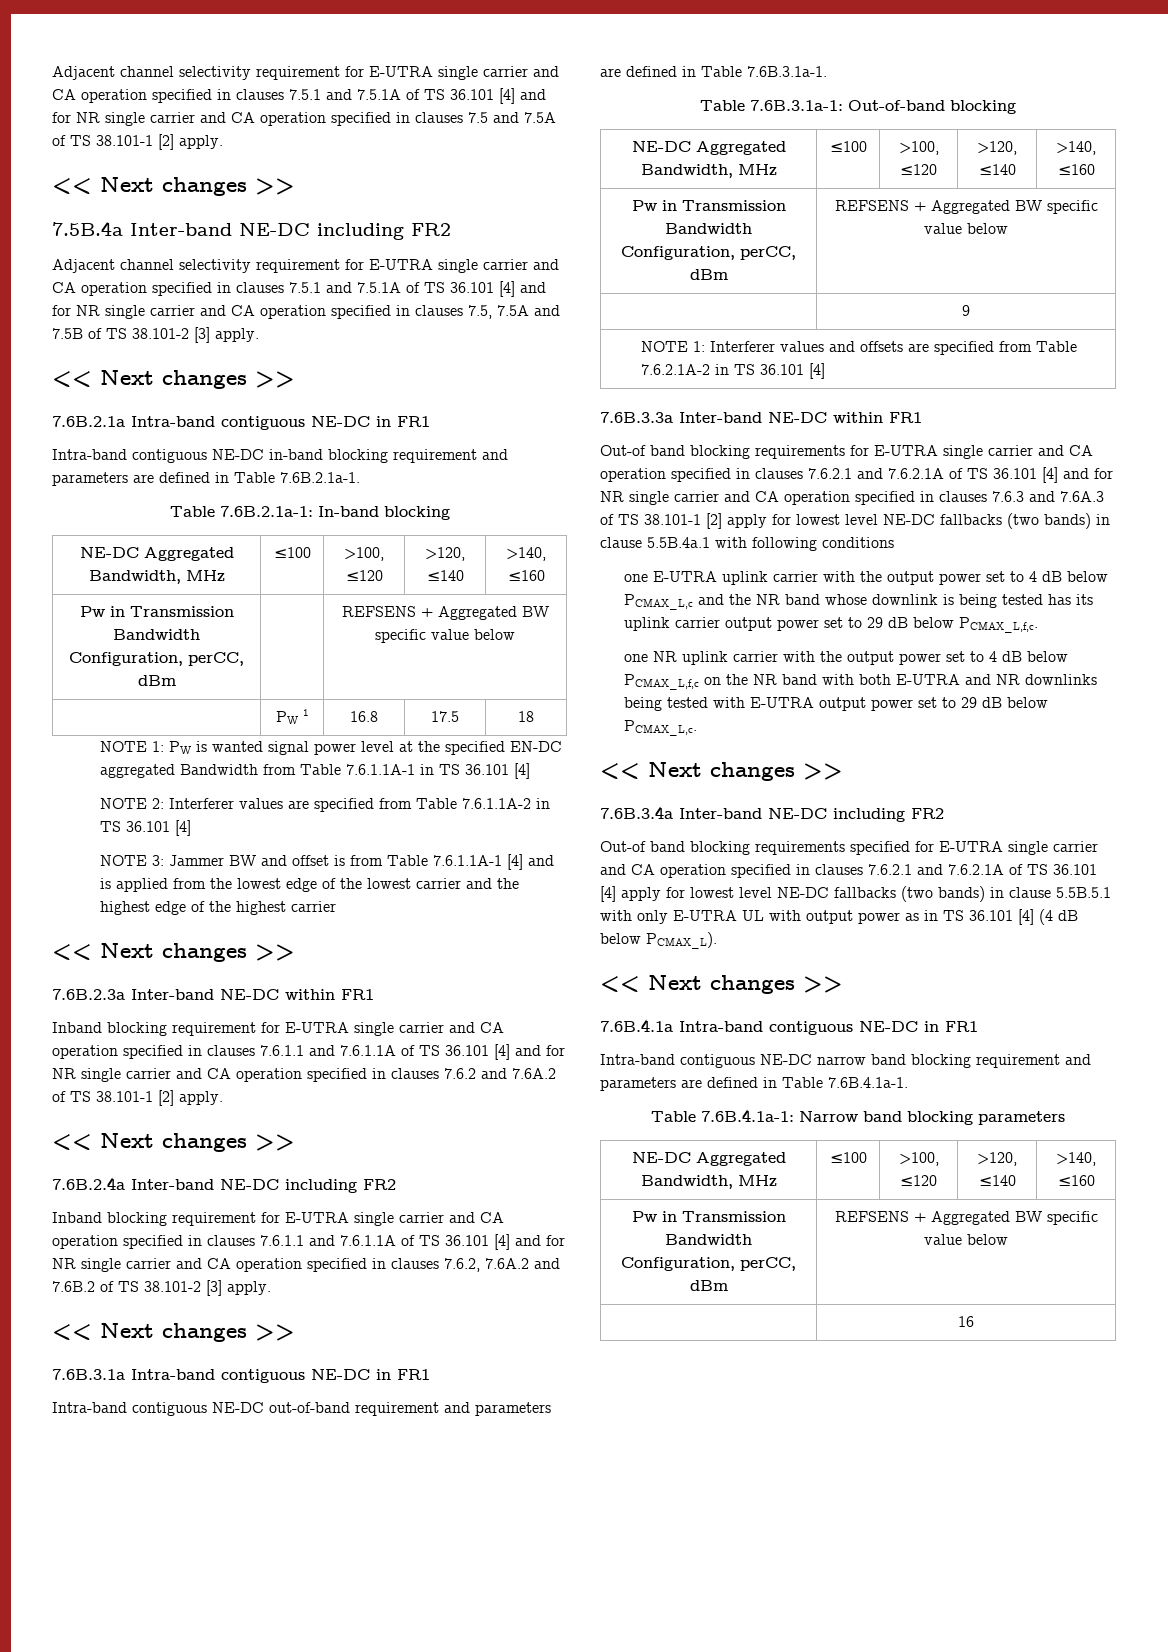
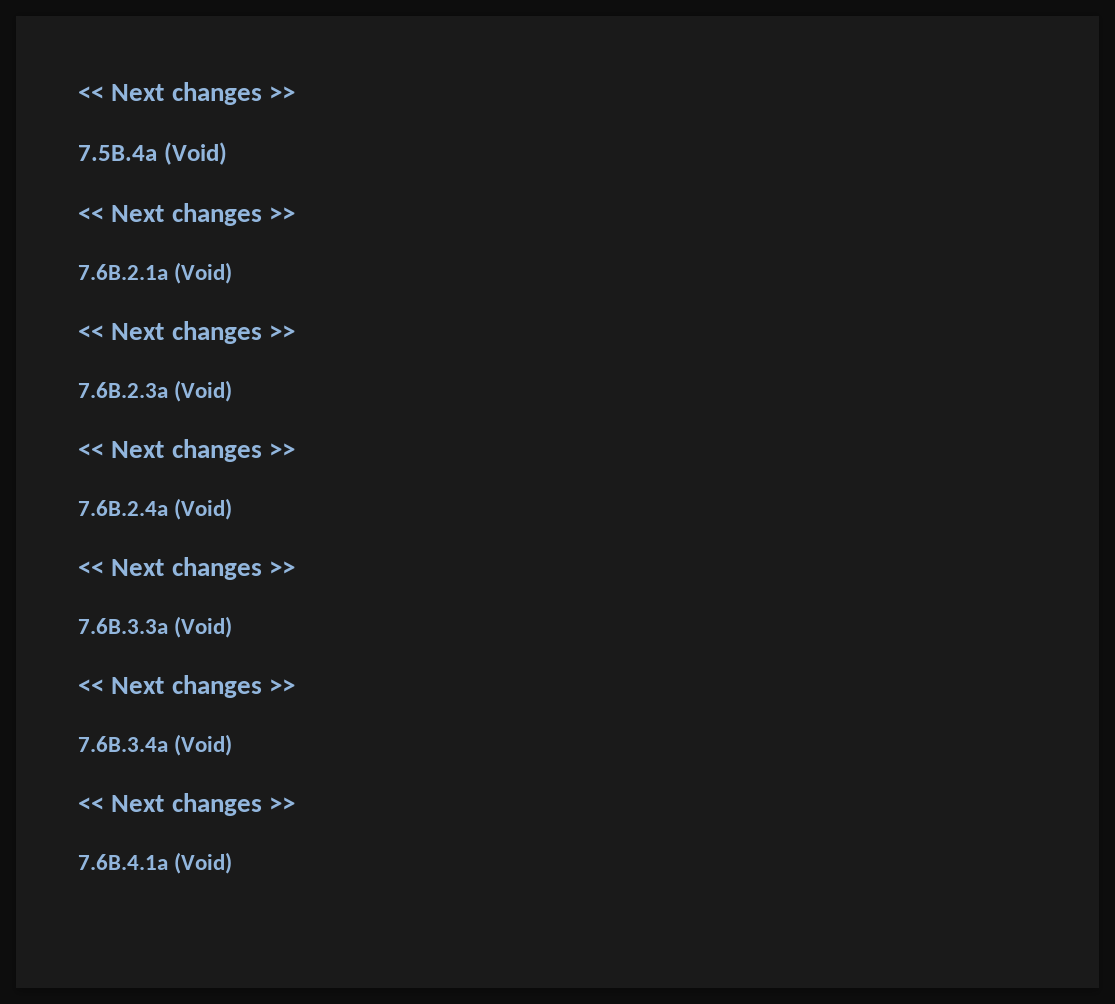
[52,66,559,80] [52,88,546,104] [52,112,556,126] [52,134,223,150] Adjacent channel selectivity requirement for E-UTRA single carrier and CA operation specified in clauses 7.5.1 and 7.5.1A of TS 36.101 [4] and for NR single carrier and CA operation specified in clauses 7.5 and 7.5A of TS 38.101-1 [2] apply. // -> (78, 93) none
[130,223,451,240] [52,259,559,273] [52,281,546,297] [52,305,560,319] [52,327,259,343] Inter-band NE-DC including FR2 // Adjacent channel selectivity requirement for E-UTRA single carrier and CA operation specified in clauses 7.5.1 and 7.5.1A of TS 36.101 [4] and for NR single carrier and CA operation specified in clauses 7.5, 7.5A and 7.5B of TS 38.101-2 [3] apply. -> [163,142,227,165] (Void)
[131,416,430,430] [52,449,508,463] [52,472,360,486] [170,506,450,520] [79,547,234,561] [88,570,225,584] [273,547,311,558] [344,547,384,561] [345,570,383,581] [425,547,465,561] [426,570,464,581] [506,547,546,561] [507,570,545,581] [79,606,234,617] [113,629,200,640] [69,652,244,666] [137,675,176,686] [341,606,549,620] [375,629,515,643] [275,709,309,724] [350,711,378,722] [431,711,459,722] [518,711,534,722] [100,741,563,755] [100,763,531,779] [100,798,551,812] [100,820,192,836] [100,854,555,870] [100,878,520,892] [100,901,337,915] Intra-band contiguous NE-DC in FR1 // Intra-band contiguous NE-DC in-band blocking requirement and parameters are defined in Table 7.6B.2.1a-1. // Table 7.6B.2.1a-1: In-band blocking // NE-DC Aggregated Bandwidth, MHz | ≤100 | >100, ≤120 | >120, ≤140 | >140, ≤160 // Pw in Transmission Bandwidth Configuration, perCC, dBm | | REFSENS + Aggregated BW specific value below // | PW 1 | 16.8 | 17.5 | 18 // NOTE 1: PW is wanted signal power level at the specified EN-DC aggregated Bandwidth from Table 7.6.1.1A-1 in TS 36.101 [4] // NOTE 2: Interferer values are specified from Table 7.6.1.1A-2 in TS 36.101 [4] // NOTE 3: Jammer BW and offset is from Table 7.6.1.1A-1 [4] and is applied from the lowest edge of the lowest carrier and the highest edge of the highest carrier -> [174,262,233,284] (Void)
[131,989,374,1000] [52,1022,504,1036] [52,1044,565,1060] [52,1068,556,1082] [52,1090,223,1106] Inter-band NE-DC within FR1 // Inband blocking requirement for E-UTRA single carrier and CA operation specified in clauses 7.6.1.1 and 7.6.1.1A of TS 36.101 [4] and for NR single carrier and CA operation specified in clauses 7.6.2 and 7.6A.2 of TS 38.101-1 [2] apply. -> [174,380,233,402] (Void)
[131,1179,396,1193] [52,1212,504,1226] [52,1234,565,1250] [52,1258,560,1272] [52,1280,271,1296] [52,1323,295,1342] [52,1369,430,1383] [52,1402,551,1416] [600,66,827,77] [700,100,1016,114] [631,141,786,155] [640,164,777,178] [829,141,867,152] [898,141,939,155] [900,164,937,175] [977,141,1017,155] [978,164,1016,175] [1056,141,1096,155] [1057,164,1095,175] [631,200,786,211] [665,223,752,234] [621,246,796,260] [689,269,728,280] [834,200,1098,214] [924,223,1008,234] [962,305,970,316] [641,341,1078,355] [641,363,826,379] [600,412,922,423] [600,445,1093,459] [600,467,1113,483] [600,491,1104,505] [600,513,1110,529] [600,537,894,551] [624,571,1109,585] [624,594,1094,610] [624,617,1039,633] [624,651,1069,665] [624,674,1098,690] [624,697,1049,711] [624,720,698,736] Inter-band NE-DC including FR2 // Inband blocking requirement for E-UTRA single carrier and CA operation specified in clauses 7.6.1.1 and 7.6.1.1A of TS 36.101 [4] and for NR single carrier and CA operation specified in clauses 7.6.2, 7.6A.2 and 7.6B.2 of TS 38.101-2 [3] apply. // << Next changes >> // 7.6B.3.1a Intra-band contiguous NE-DC in FR1 // Intra-band contiguous NE-DC out-of-band requirement and parameters are defined in Table 7.6B.3.1a-1. // Table 7.6B.3.1a-1: Out-of-band blocking // NE-DC Aggregated Bandwidth, MHz | ≤100 | >100, ≤120 | >120, ≤140 | >140, ≤160 // Pw in Transmission Bandwidth Configuration, perCC, dBm | REFSENS + Aggregated BW specific value below // | 9 // NOTE 1: Interferer values and offsets are specified from Table 7.6.2.1A-2 in TS 36.101 [4] // 7.6B.3.3a Inter-band NE-DC within FR1 // Out-of band blocking requirements for E-UTRA single carrier and CA operation specified in clauses 7.6.2.1 and 7.6.2.1A of TS 36.101 [4] and for NR single carrier and CA operation specified in clauses 7.6.3 and 7.6A.3 of TS 38.101-1 [2] apply for lowest level NE-DC fallbacks (two bands) in clause 5.5B.4a.1 with following conditions // one E-UTRA uplink carrier with the output power set to 4 dB below PCMAX_L,c and the NR band whose downlink is being tested has its uplink carrier output power set to 29 dB below PCMAX_L,f,c. // one NR uplink carrier with the output power set to 4 dB below PCMAX_L,f,c on the NR band with both E-UTRA and NR downlinks being tested with E-UTRA output power set to 29 dB below PCMAX_L,c. -> [174,498,233,520] [78,557,295,580] [78,616,233,638] (Void) // << Next changes >> // 7.6B.3.3a (Void)
[679,808,944,822] [600,841,1098,855] [600,864,1097,878] [600,886,1111,902] [600,909,1078,925] [600,932,717,949] Inter-band NE-DC including FR2 // Out-of band blocking requirements specified for E-UTRA single carrier and CA operation specified in clauses 7.6.2.1 and 7.6.2.1A of TS 36.101 [4] apply for lowest level NE-DC fallbacks (two bands) in clause 5.5B.5.1 with only E-UTRA UL with output power as in TS 36.101 [4] (4 dB below PCMAX_L). -> [174,734,233,756] (Void)
[679,1021,978,1035] [600,1054,1091,1068] [600,1077,908,1091] [651,1109,1065,1125] [631,1152,786,1166] [640,1175,777,1189] [829,1152,867,1163] [898,1152,939,1166] [900,1175,937,1186] [977,1152,1017,1166] [978,1175,1016,1186] [1056,1152,1096,1166] [1057,1175,1095,1186] [631,1211,786,1222] [665,1234,752,1245] [621,1257,796,1271] [689,1280,728,1291] [834,1211,1098,1225] [924,1234,1008,1245] [958,1316,974,1327] Intra-band contiguous NE-DC in FR1 // Intra-band contiguous NE-DC narrow band blocking requirement and parameters are defined in Table 7.6B.4.1a-1. // Table 7.6B.4.1a-1: Narrow band blocking parameters // NE-DC Aggregated Bandwidth, MHz | ≤100 | >100, ≤120 | >120, ≤140 | >140, ≤160 // Pw in Transmission Bandwidth Configuration, perCC, dBm | REFSENS + Aggregated BW specific value below // | 16 -> [174,852,233,874] (Void)

